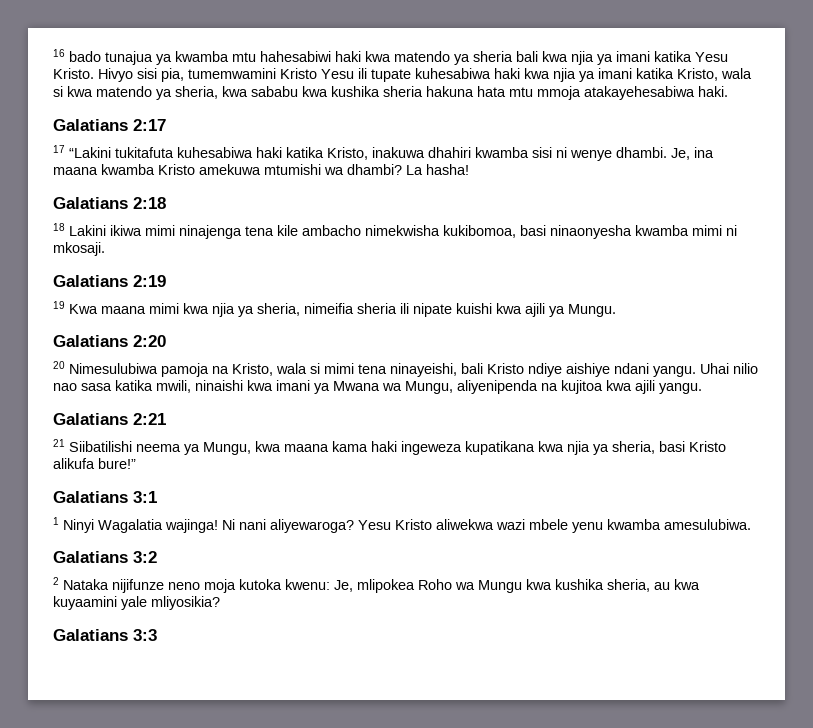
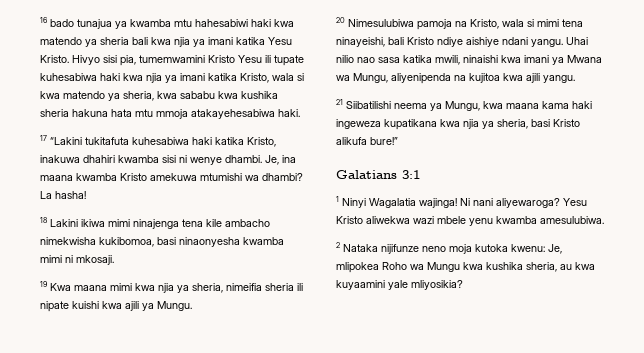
[53,119,166,131] // Galatians 2:17 -> (300, 113) none
[53,197,166,209] // Galatians 2:18 -> (86, 195) none
[53,275,166,287] // Galatians 2:19 -> (114, 260) none
[53,335,166,347] // Galatians 2:20 -> (192, 306) none
[53,413,166,425] // Galatians 2:21 -> (575, 79) none
[53,551,157,563] // Galatians 3:2 -> (604, 220) none
[53,629,157,641] // Galatians 3:3 -> (463, 285) none

